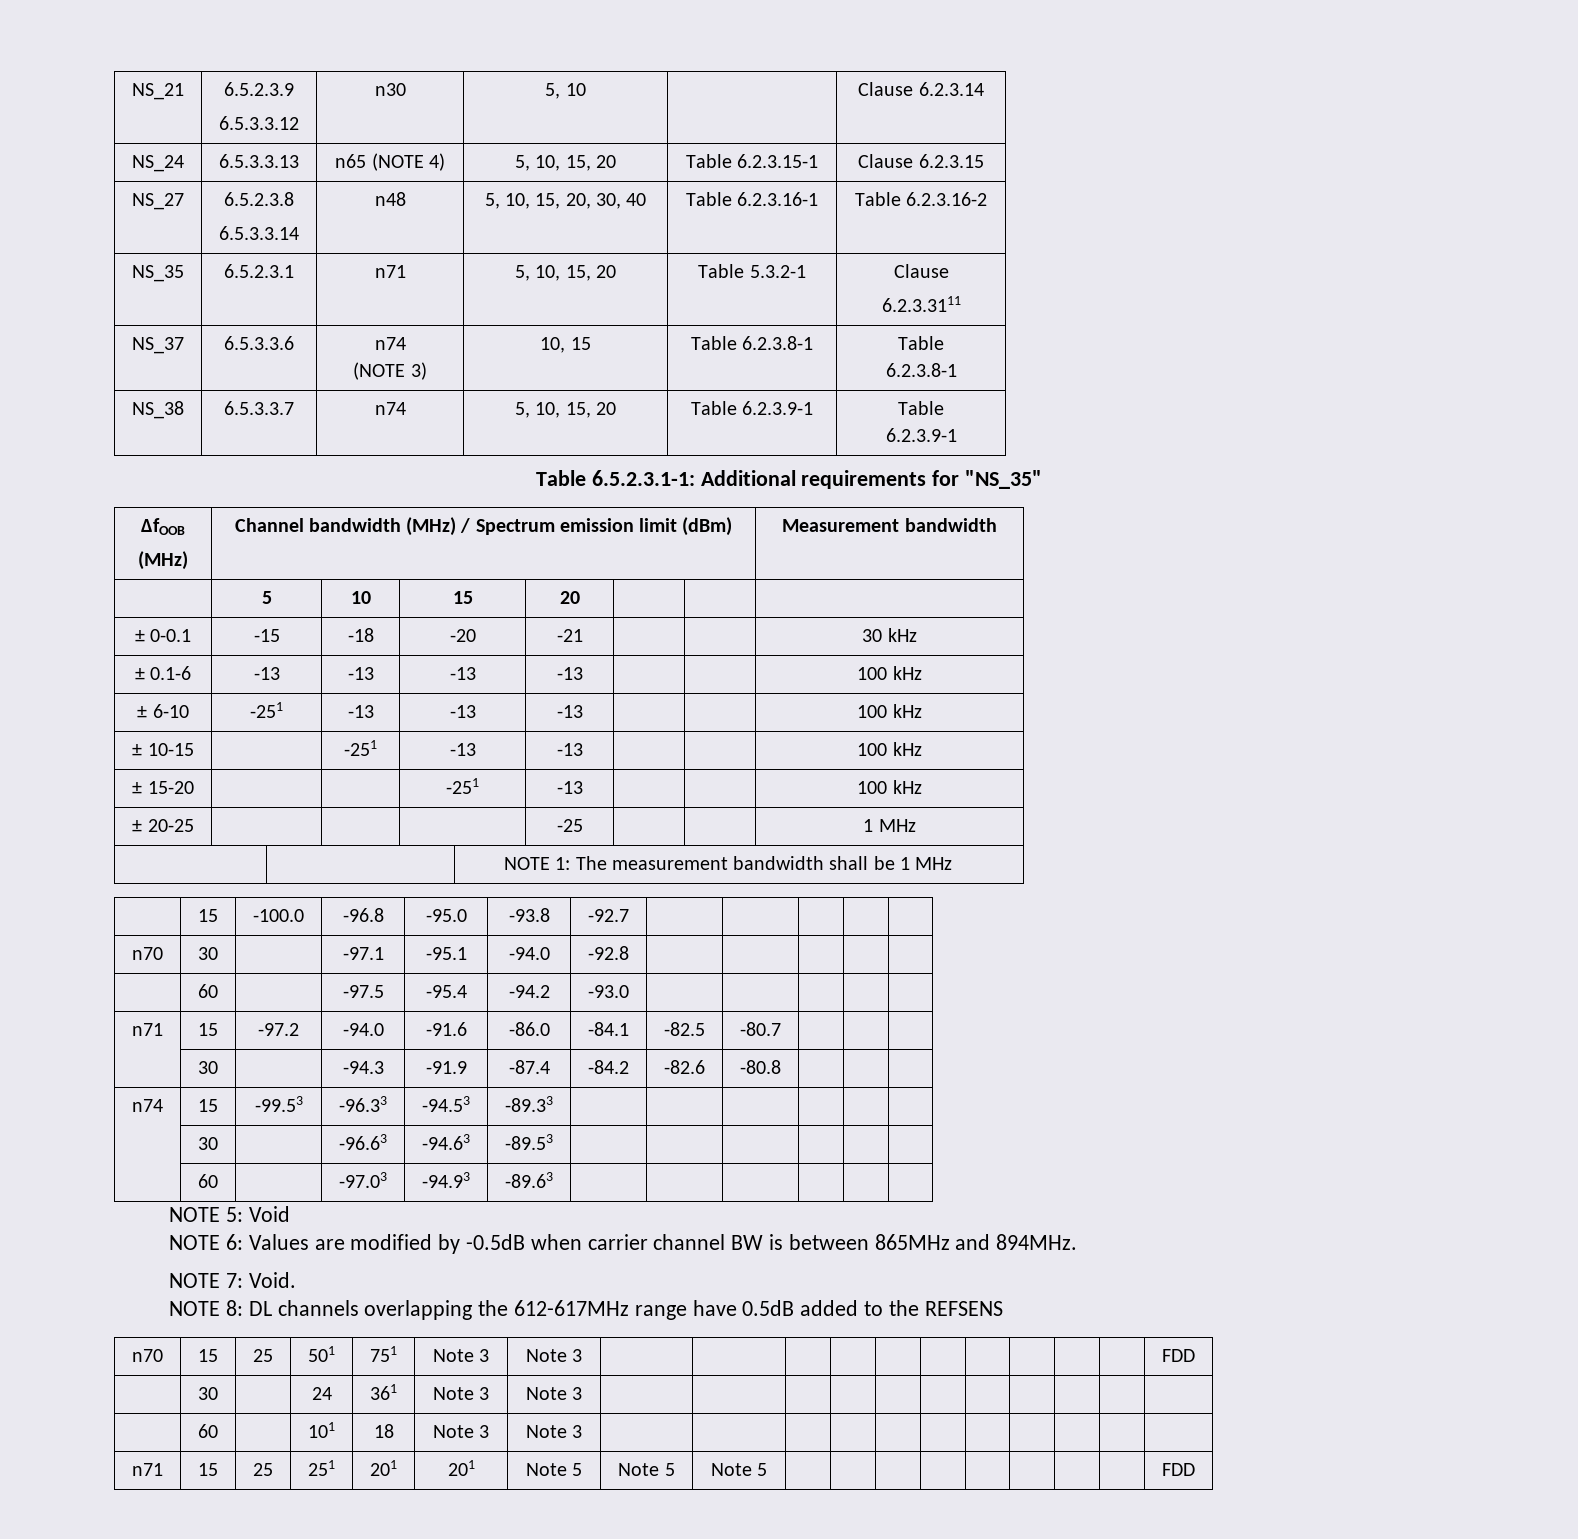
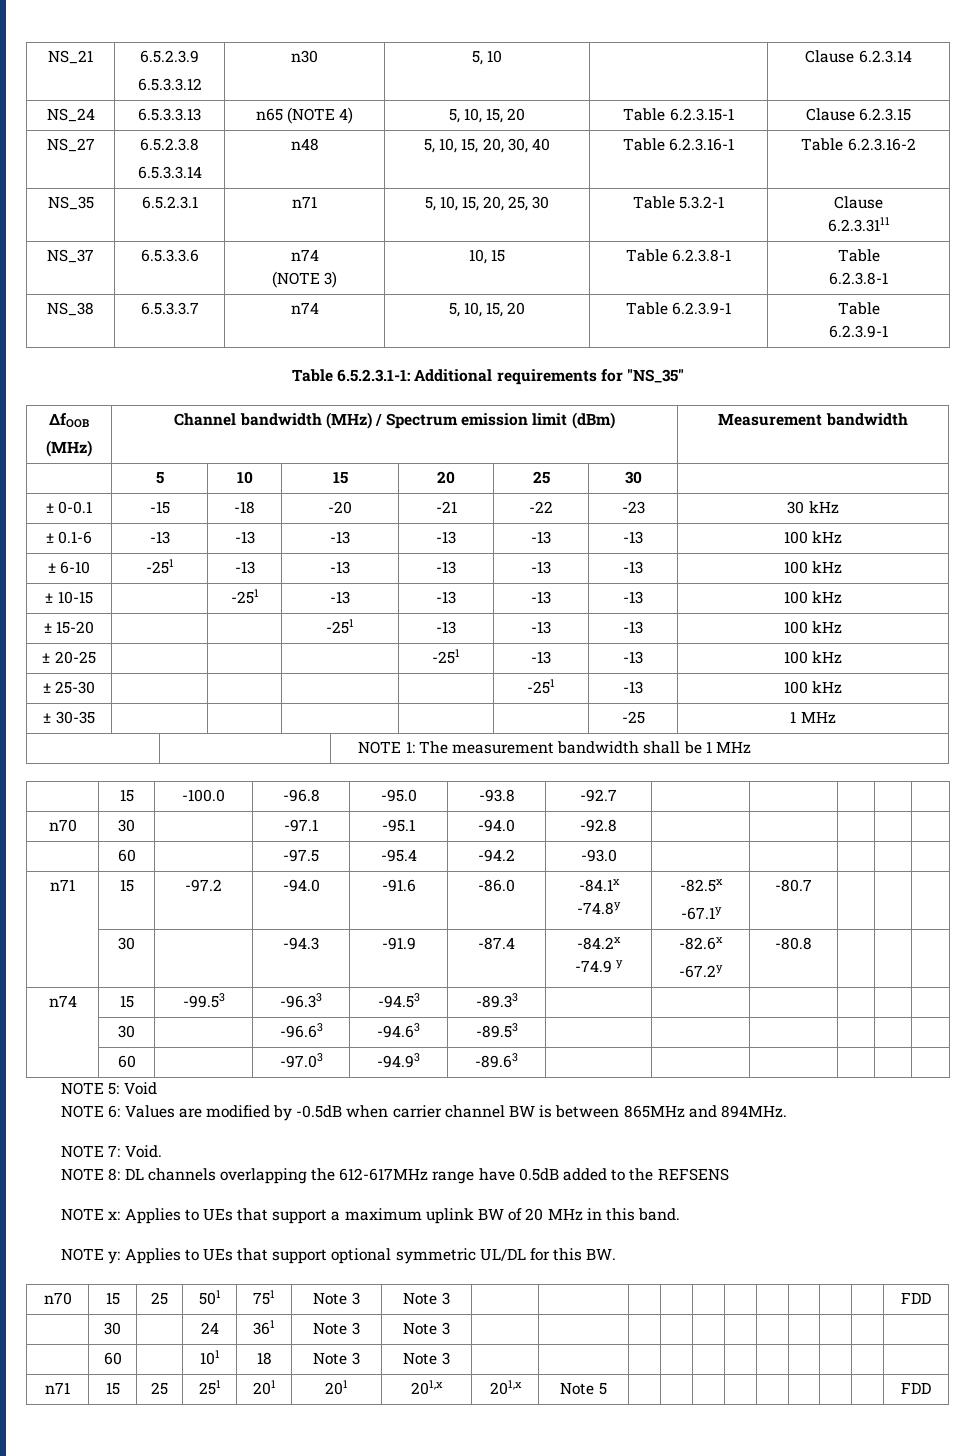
[595,265,616,278] 20 -> [483,196,550,211] 20, 25, 30
(580, 597) | -> [532,471,550,484] [624,471,642,484] 25 | 30
(583, 635) | -> [529,501,553,513] [621,501,645,514] -22 | -23
(583, 673) | -> [531,531,551,544] [623,531,643,544] -13 | -13
(583, 711) | -> [531,561,551,574] [623,561,643,574] -13 | -13
(583, 749) | -> [531,591,551,604] [623,591,643,604] -13 | -13
(583, 787) | -> [531,621,551,634] [623,621,643,634] -13 | -13
[556,819,583,832] -25 | | -> [432,649,460,664] [531,651,551,664] [623,651,643,664] [783,651,843,664] [42,681,96,694] [527,679,555,694] [623,681,643,694] [783,681,843,694] [43,711,95,724] [621,711,645,724] -251 | -13 | -13 | 100 kHz // ± 25-30 | | | | | -251 | -13 | 100 kHz // ± 30-35 | | | | | | -25
[588,1022,629,1036] [664,1022,705,1036] -84.1 | -82.5 -> [578,879,620,892] [577,902,621,915] [679,879,723,892] [680,907,722,920] -84.1x // -74.8y | -82.5x // -67.1y
[588,1060,629,1074] [664,1060,705,1074] -84.2 | -82.6 -> [577,937,621,950] [574,960,624,973] [679,937,723,950] [679,965,723,978] -84.2x // -74.9 y | -82.6x // -67.2y
(1003, 1308) none -> [61,1208,681,1224] [61,1248,617,1264] // NOTE x: Applies to UEs that support a maximum uplink BW of 20 MHz in this band. // NOTE y: Applies to UEs that support optional symmetric UL/DL for this BW.
[525,1463,583,1476] [618,1463,675,1476] Note 5 | Note 5 -> [411,1380,443,1395] [489,1380,522,1395] 201,x | 201,x

